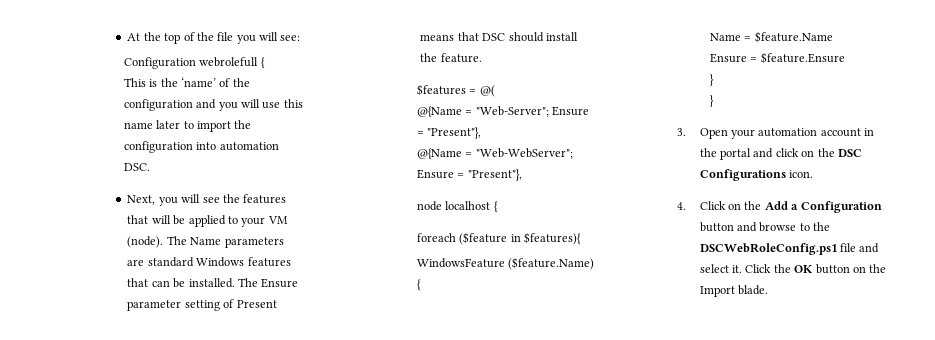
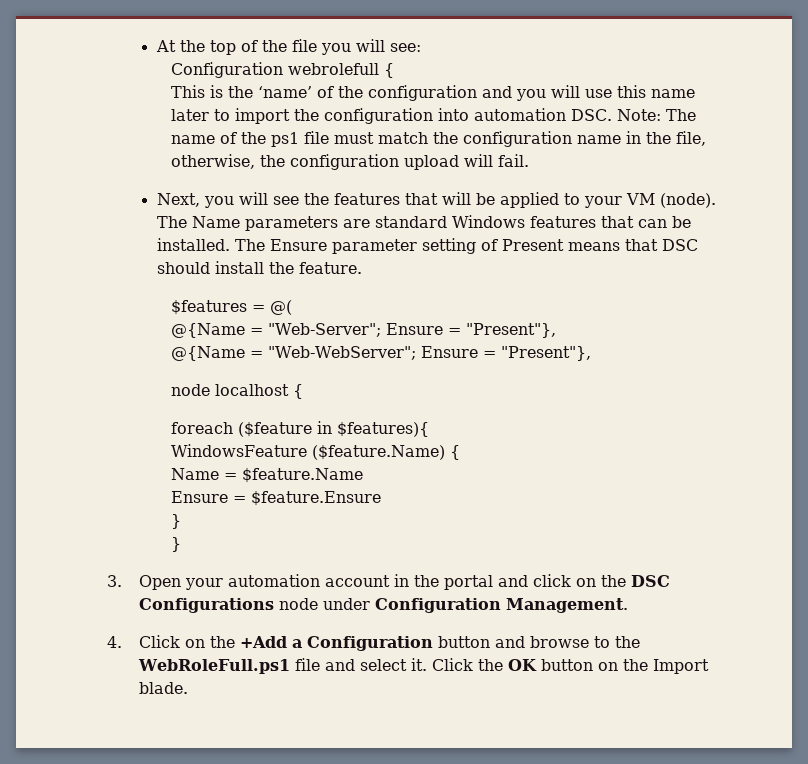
(150, 167) none -> [616,109,696,121] [170,131,706,147] [170,154,529,170] Note: The name of the ps1 file must match the configuration name in the file, otherwise, the configuration upload will fail.
[789,170,814,178] icon. -> [279,598,629,613] node under Configuration Management.
[764,201,788,210] Add -> [240,636,288,648] +Add
[699,243,837,255] DSCWebRoleConfig.ps1 -> [138,659,291,674] WebRoleFull.ps1

